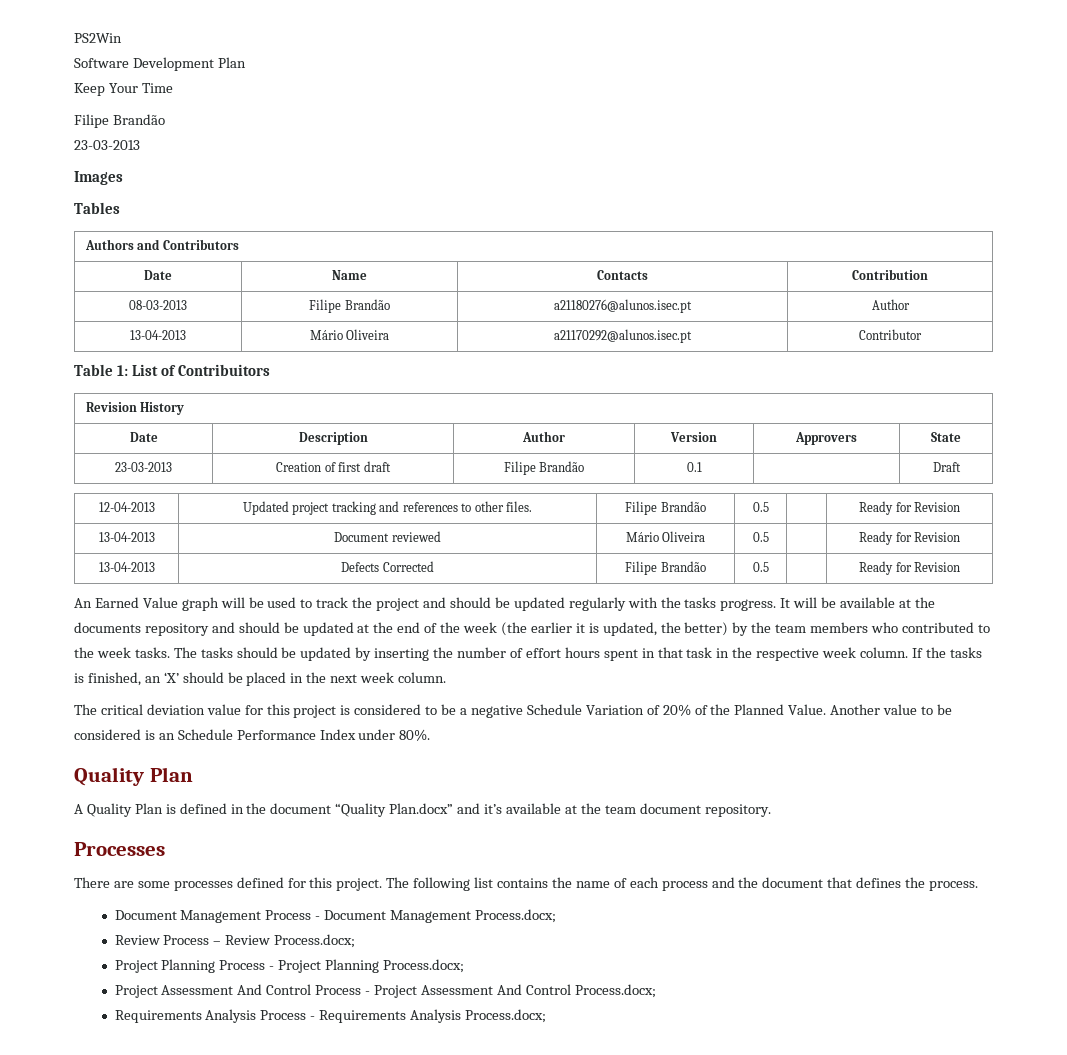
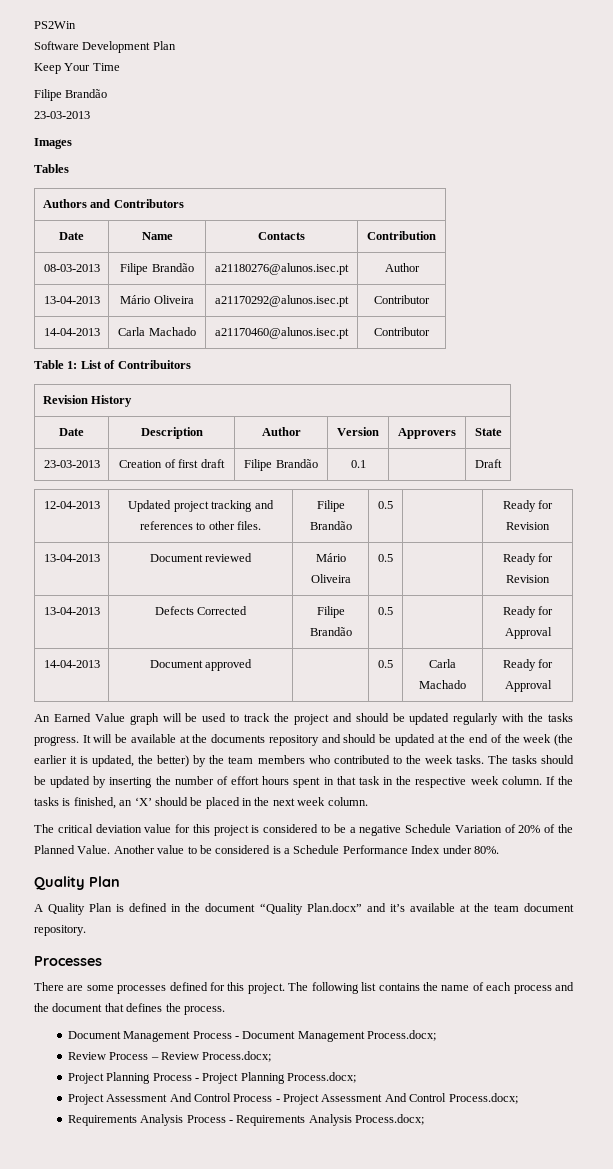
(922, 334) none -> [43,328,100,336] [118,327,196,336] [215,327,349,339] [374,327,430,336] // 14-04-2013 | Carla Machado | a21170460@alunos.isec.pt | Contributor
[914,562,961,572] Revision -> [504,627,552,639] [43,660,100,668] [149,659,253,671] [378,660,393,668] [429,659,456,668] [419,680,466,689] [502,659,554,671] [504,680,552,692] Approval // 14-04-2013 | Document approved | | 0.5 | Carla Machado | Ready for Approval
[158,733,175,740] an -> [284,848,290,854] a

